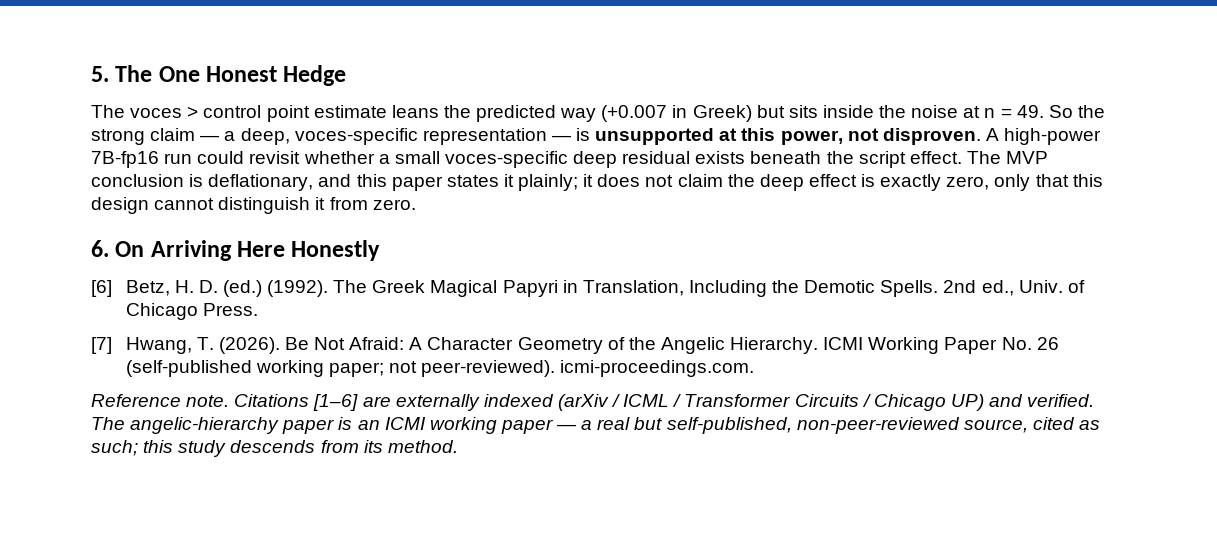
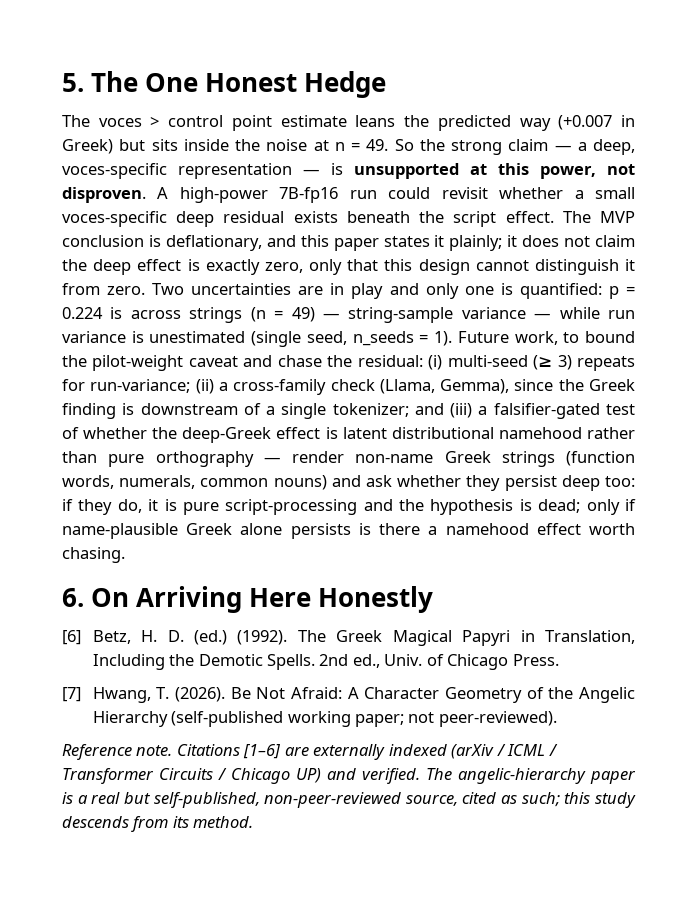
(416, 204) none -> [152,283,636,299] [62,307,635,323] [62,331,636,347] [62,355,635,371] [62,379,635,395] [62,403,635,419] [62,427,635,443] [62,451,635,467] [62,475,635,491] [62,499,637,515] [62,523,635,539] [62,547,125,563] Two uncertainties are in play and only one is quantified: p = 0.224 is across strings (n = 49) — string-sample variance — while run variance is unestimated (single seed, n_seeds = 1). Future work, to bound the pilot-weight caveat and chase the residual: (i) multi-seed (≥ 3) repeats for run-variance; (ii) a cross-family check (Llama, Gemma), since the Greek finding is downstream of a single tokenizer; and (iii) a falsifier-gated test of whether the deep-Greek effect is latent distributional namehood rather than pure orthography — render non-name Greek strings (function words, numerals, common nouns) and ask whether they persist deep too: if they do, it is pure script-processing and the hypothesis is dead; only if name-plausible Greek alone persists is there a namehood effect worth chasing.
[730,337,1059,354] Hierarchy. ICMI Working Paper No. 26 -> [92,711,168,727] Hierarchy
[560,360,755,377] icmi-proceedings.com. -> (557, 719) none
[357,417,578,434] an ICMI working paper — -> (73, 798) none

